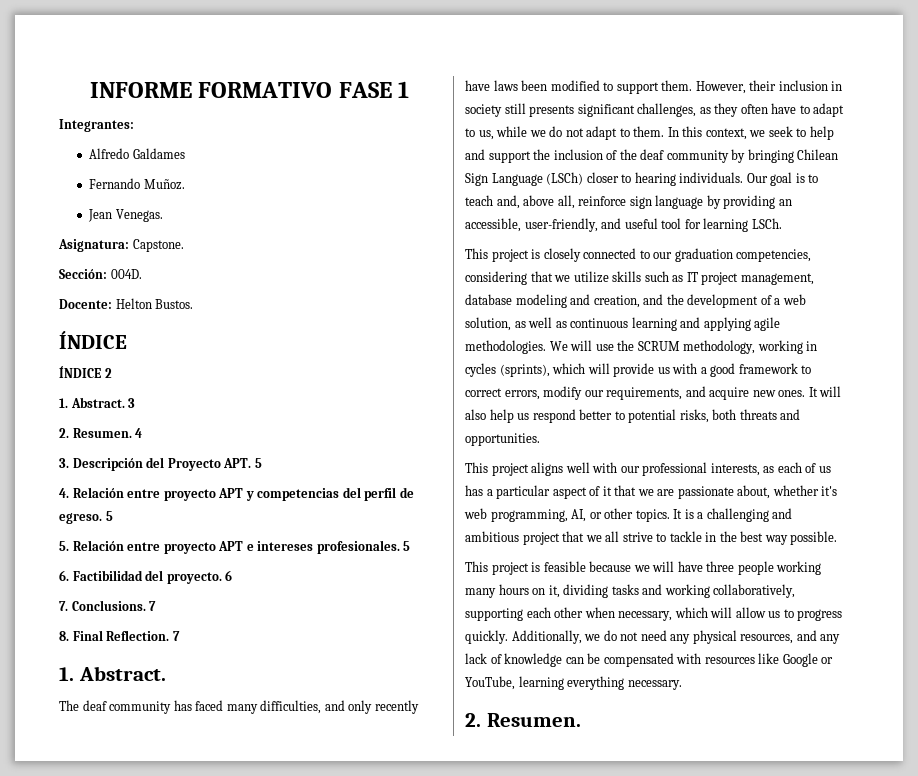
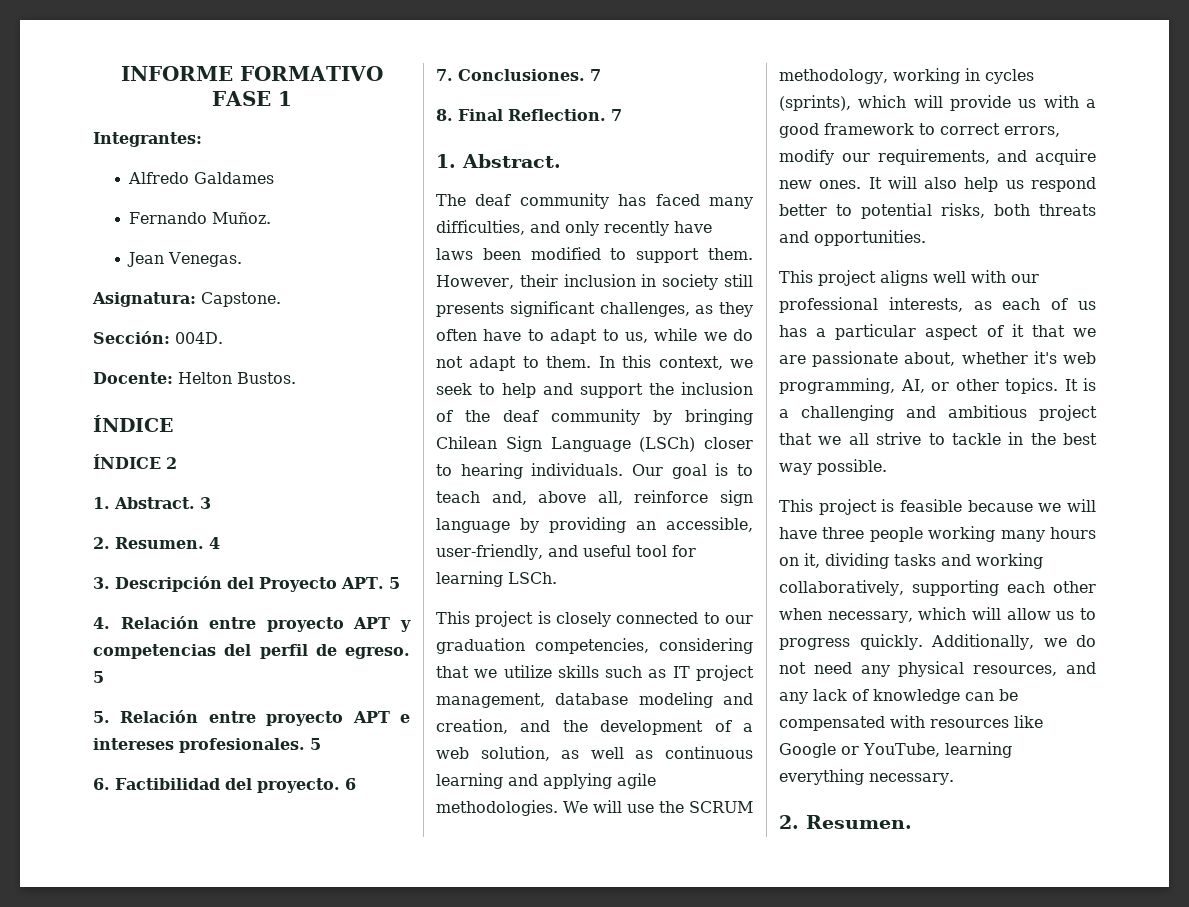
[71,600,146,611] Conclusions. -> [458,69,585,81] Conclusiones.

